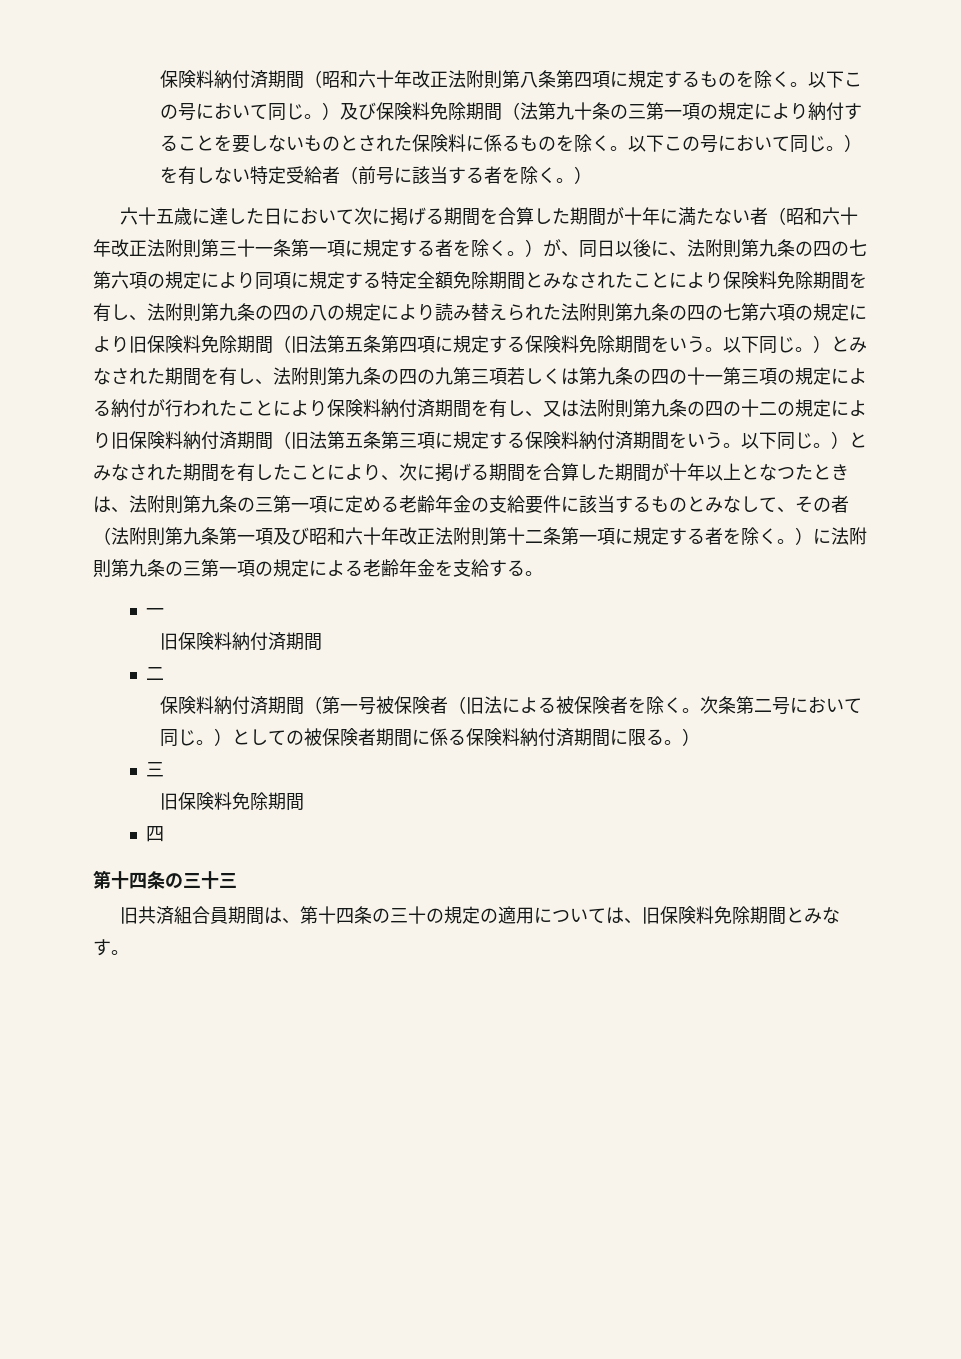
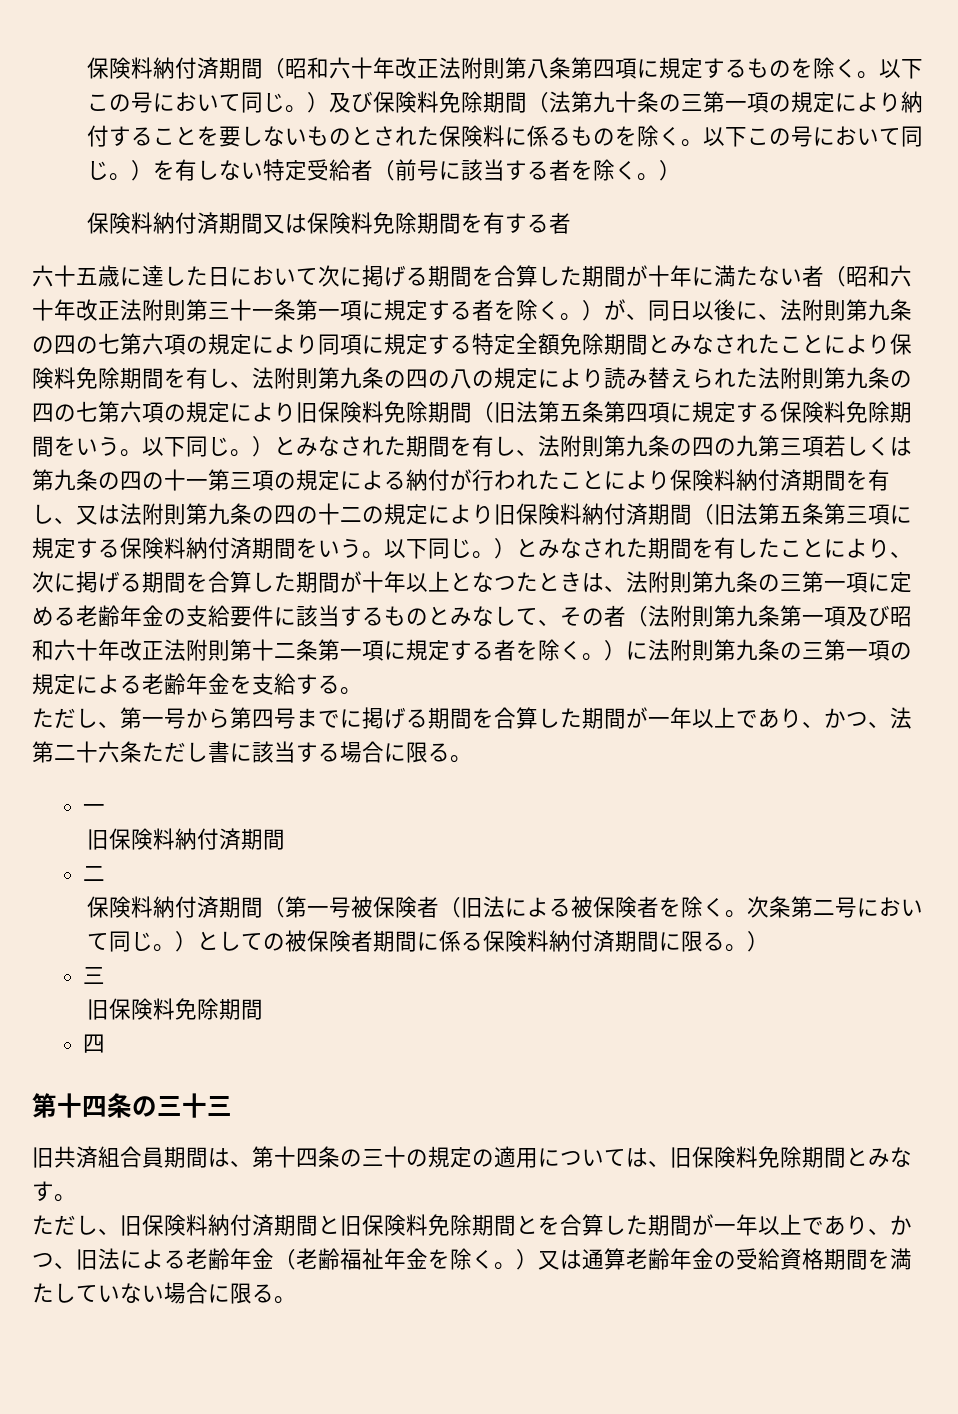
(593, 175) none -> [87,212,572,234] // 保険料納付済期間又は保険料免除期間を有する者
(543, 573) none -> [32,707,912,729] [32,741,472,763] // ただし、第一号から第四号までに掲げる期間を合算した期間が一年以上であり、かつ、法第二十六条ただし書に該当する場合に限る。
(129, 952) none -> [32,1214,912,1236] [32,1248,912,1270] [32,1282,296,1304] // ただし、旧保険料納付済期間と旧保険料免除期間とを合算した期間が一年以上であり、かつ、旧法による老齢年金（老齢福祉年金を除く。）又は通算老齢年金の受給資格期間を満たしていない場合に限る。

